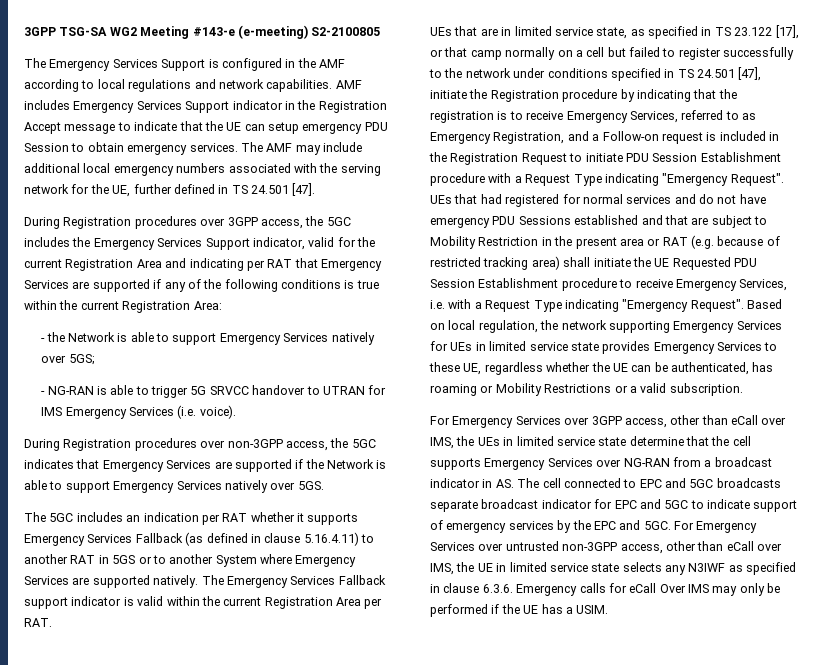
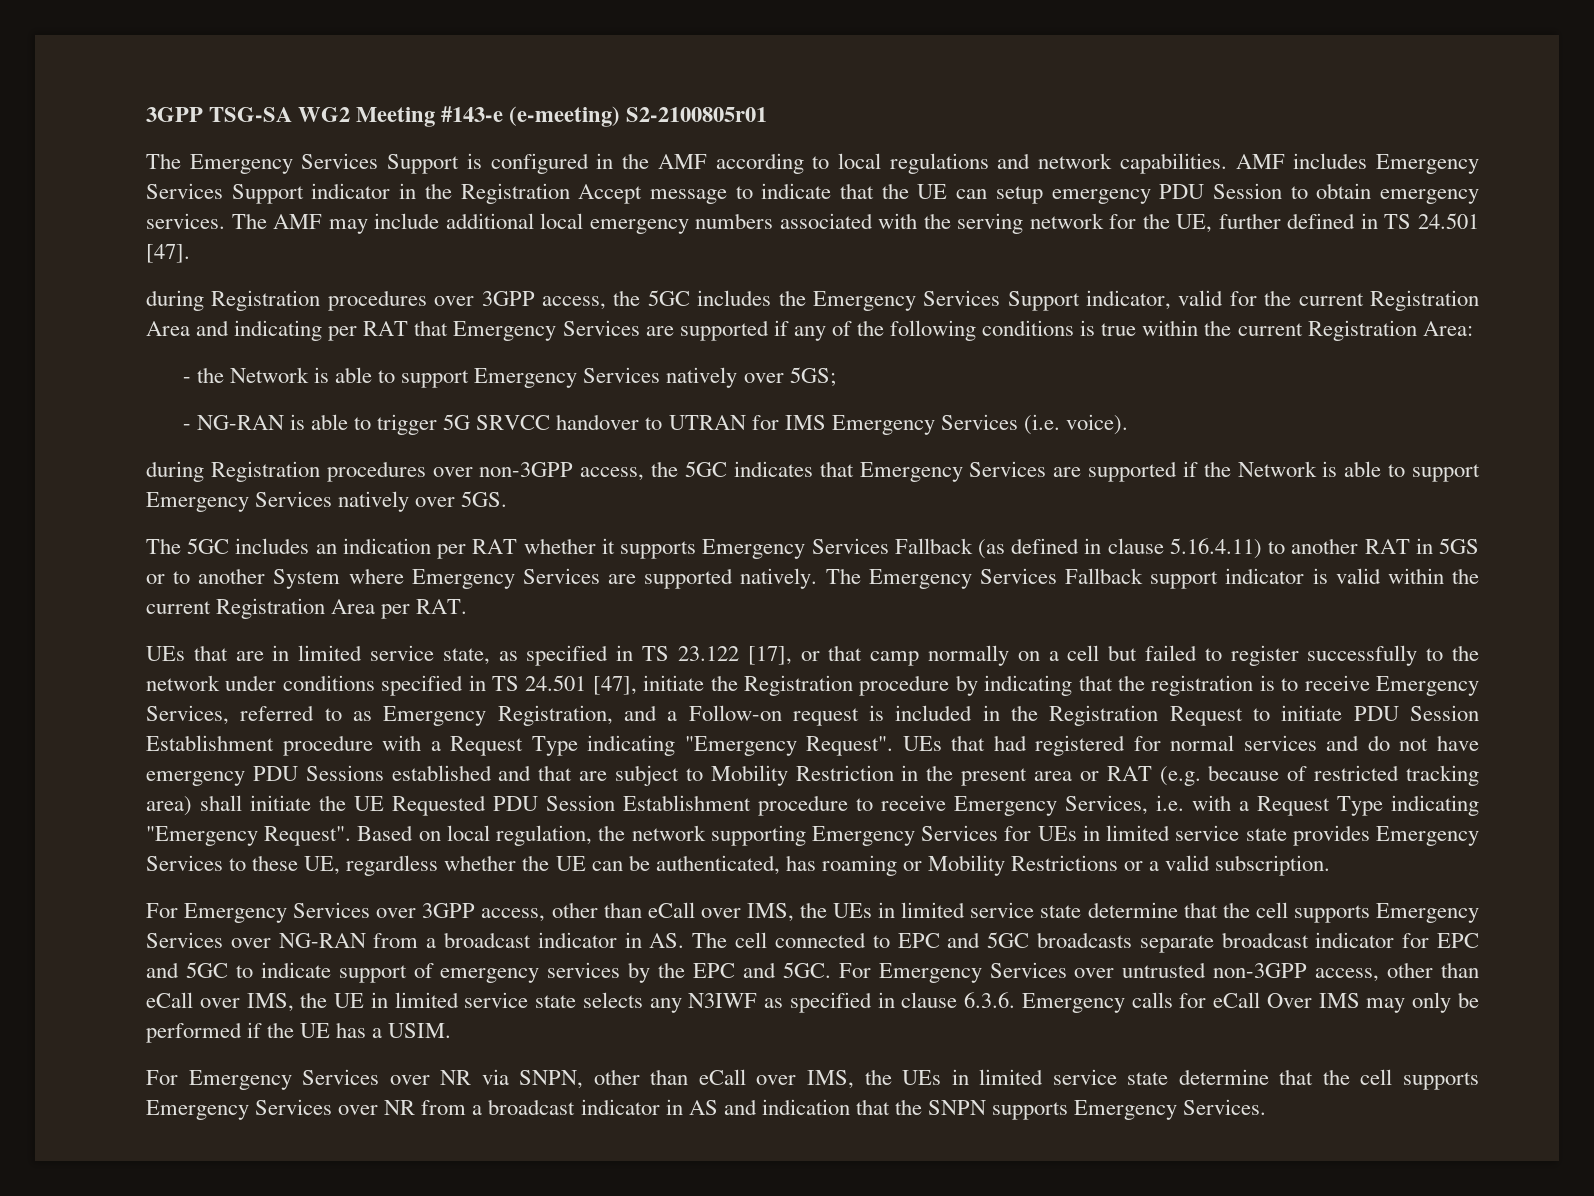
[311,27,381,36] S2-2100805 -> [626,107,768,122] S2-2100805r01
[24,217,60,229] During -> [146,290,204,311] during
[24,439,60,451] During -> [146,461,204,482] during
(609, 609) none -> [146,1069,1479,1090] [146,1099,1267,1120] // For Emergency Services over NR via SNPN, other than eCall over IMS, the UEs in limited service state determine that the cell supports Emergency Services over NR from a broadcast indicator in AS and indication that the SNPN supports Emergency Services.

